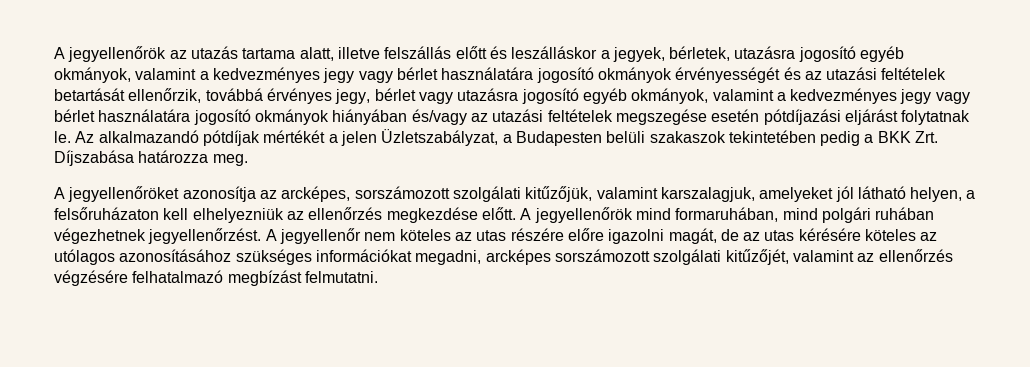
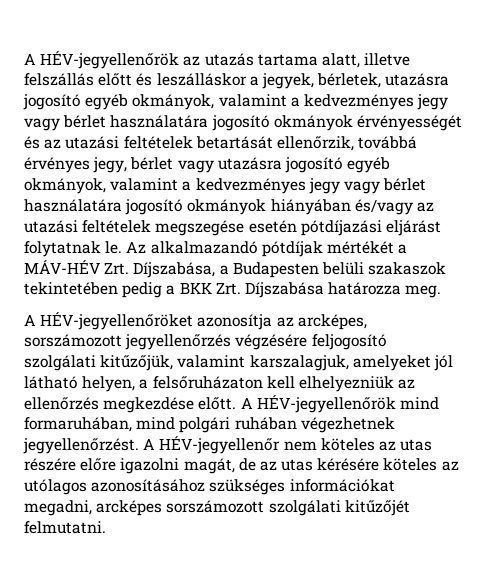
[54,46,167,62] A jegyellenőrök -> [24,51,180,69] A HÉV-jegyellenőrök
[340,129,499,146] jelen Üzletszabályzat, -> [24,260,216,278] MÁV-HÉV Zrt. Díjszabása,
[68,186,180,202] jegyellenőröket -> [40,312,194,330] HÉV-jegyellenőröket
(450, 192) none -> [125,334,387,350] jegyellenőrzés végzésére feljogosító
[534,207,633,223] jegyellenőrök -> [256,395,396,413] HÉV-jegyellenőrök
[279,228,361,244] jegyellenőr -> [159,436,281,454] HÉV-jegyellenőr
[725,249,953,265] [54,270,302,286] kitűzőjét, valamint az ellenőrzés végzésére felhatalmazó megbízást -> [344,500,410,516] kitűzőjét

